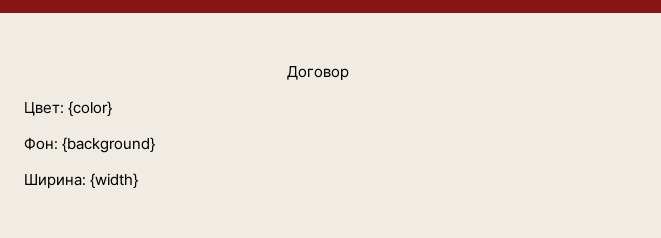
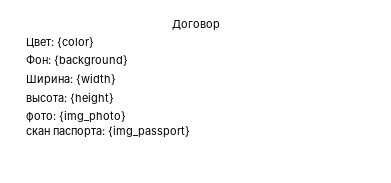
(139, 181) none -> [26,92,114,104] [26,110,126,123] [26,125,190,138] // высота: {height} // фото: {img_photo} // скан паспорта: {img_passport}

